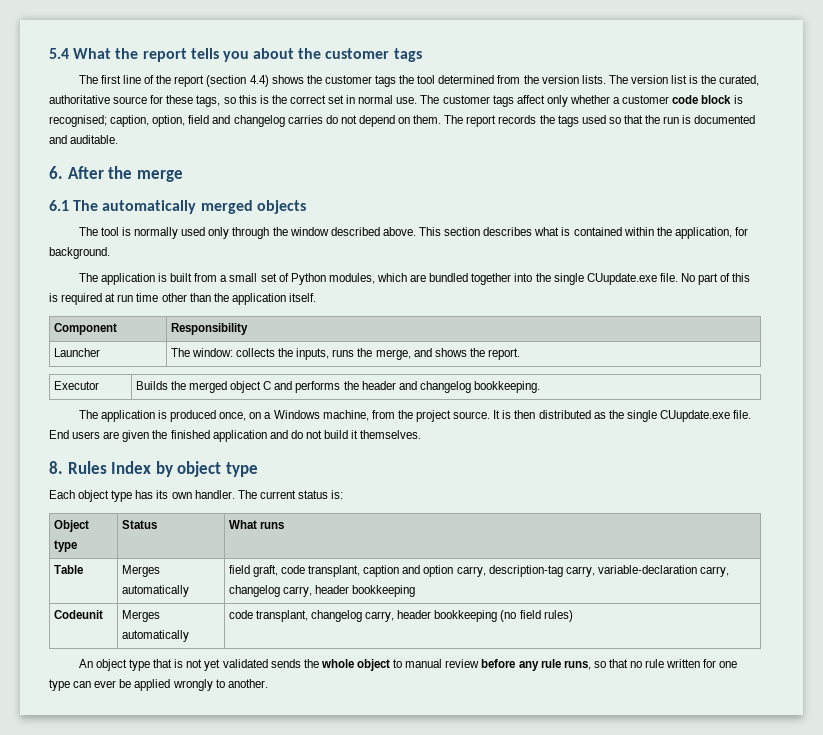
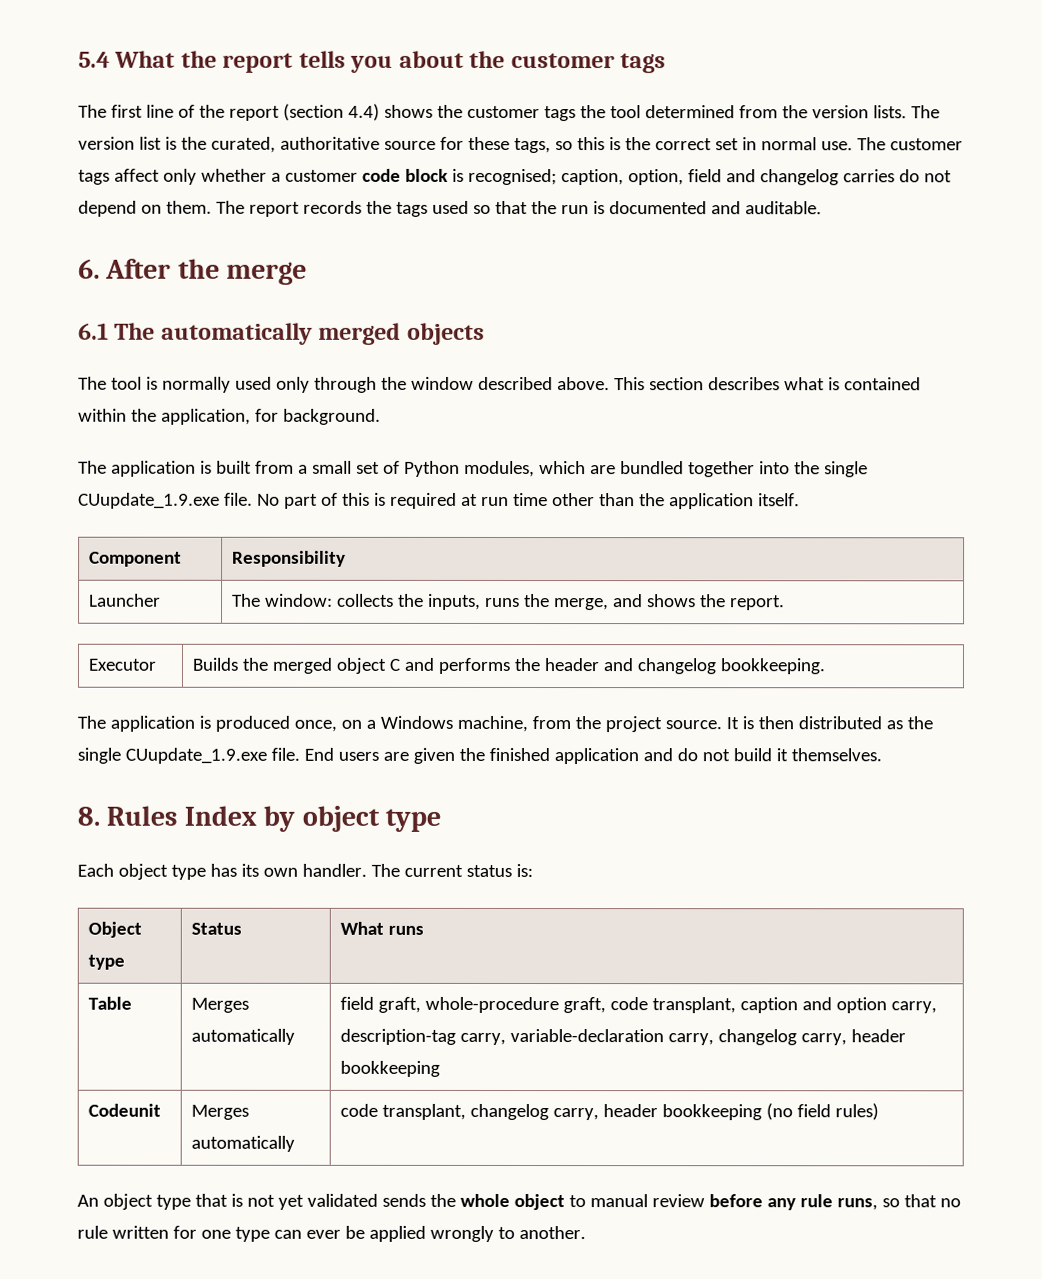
[586,273,657,285] CUupdate.exe -> [78,492,220,509] CUupdate_1.9.exe
[659,410,730,422] CUupdate.exe -> [124,747,267,764] CUupdate_1.9.exe
(278, 571) none -> [424,996,606,1014] whole-procedure graft,

